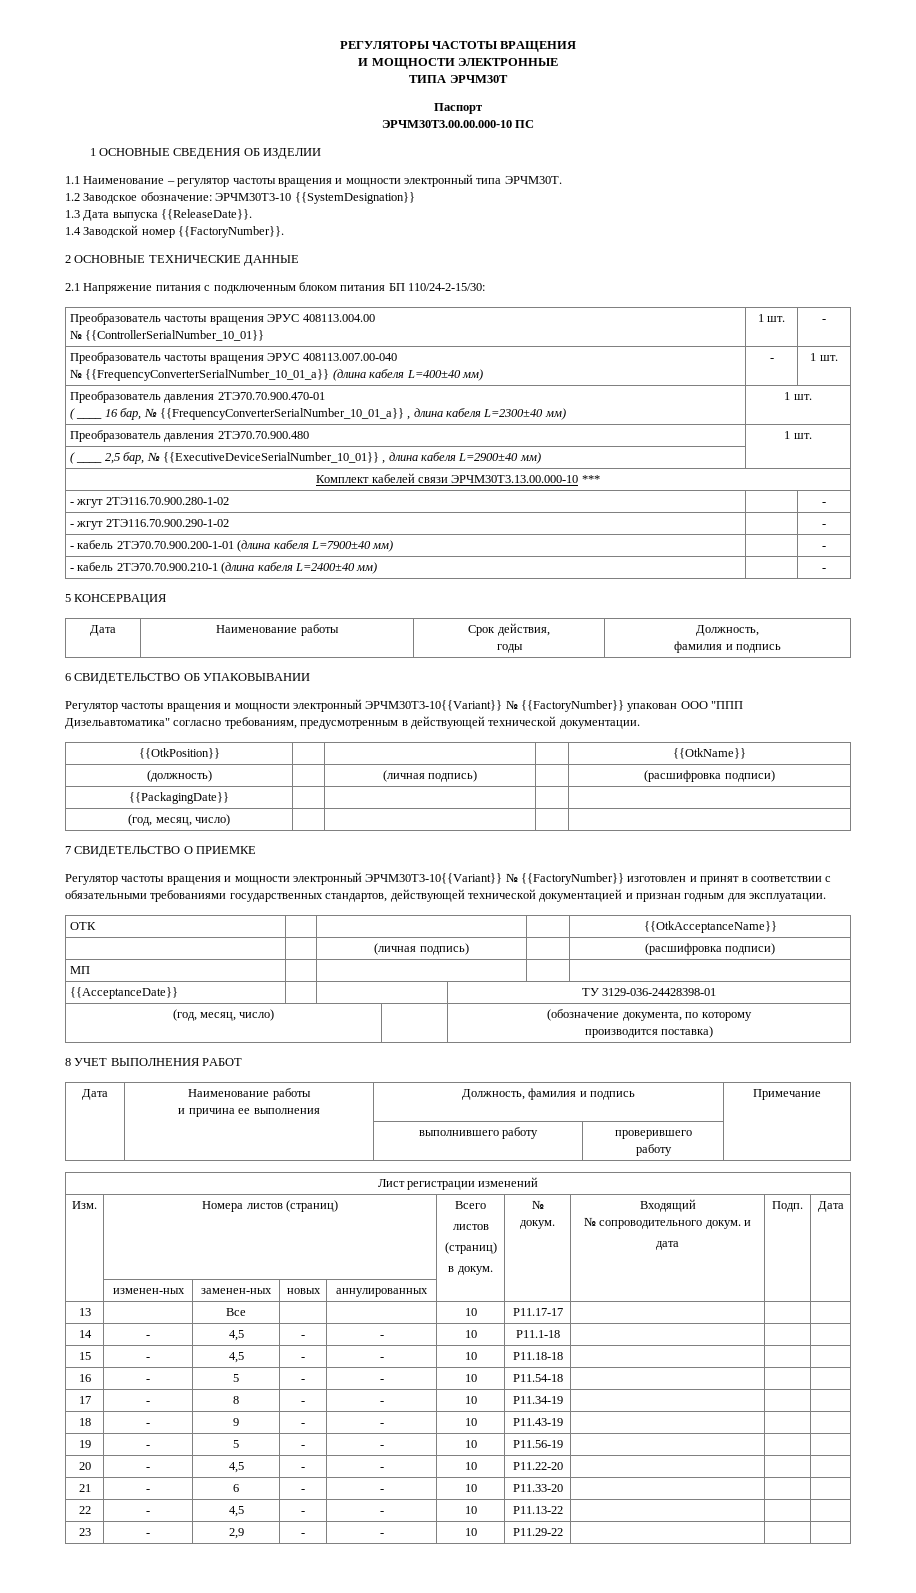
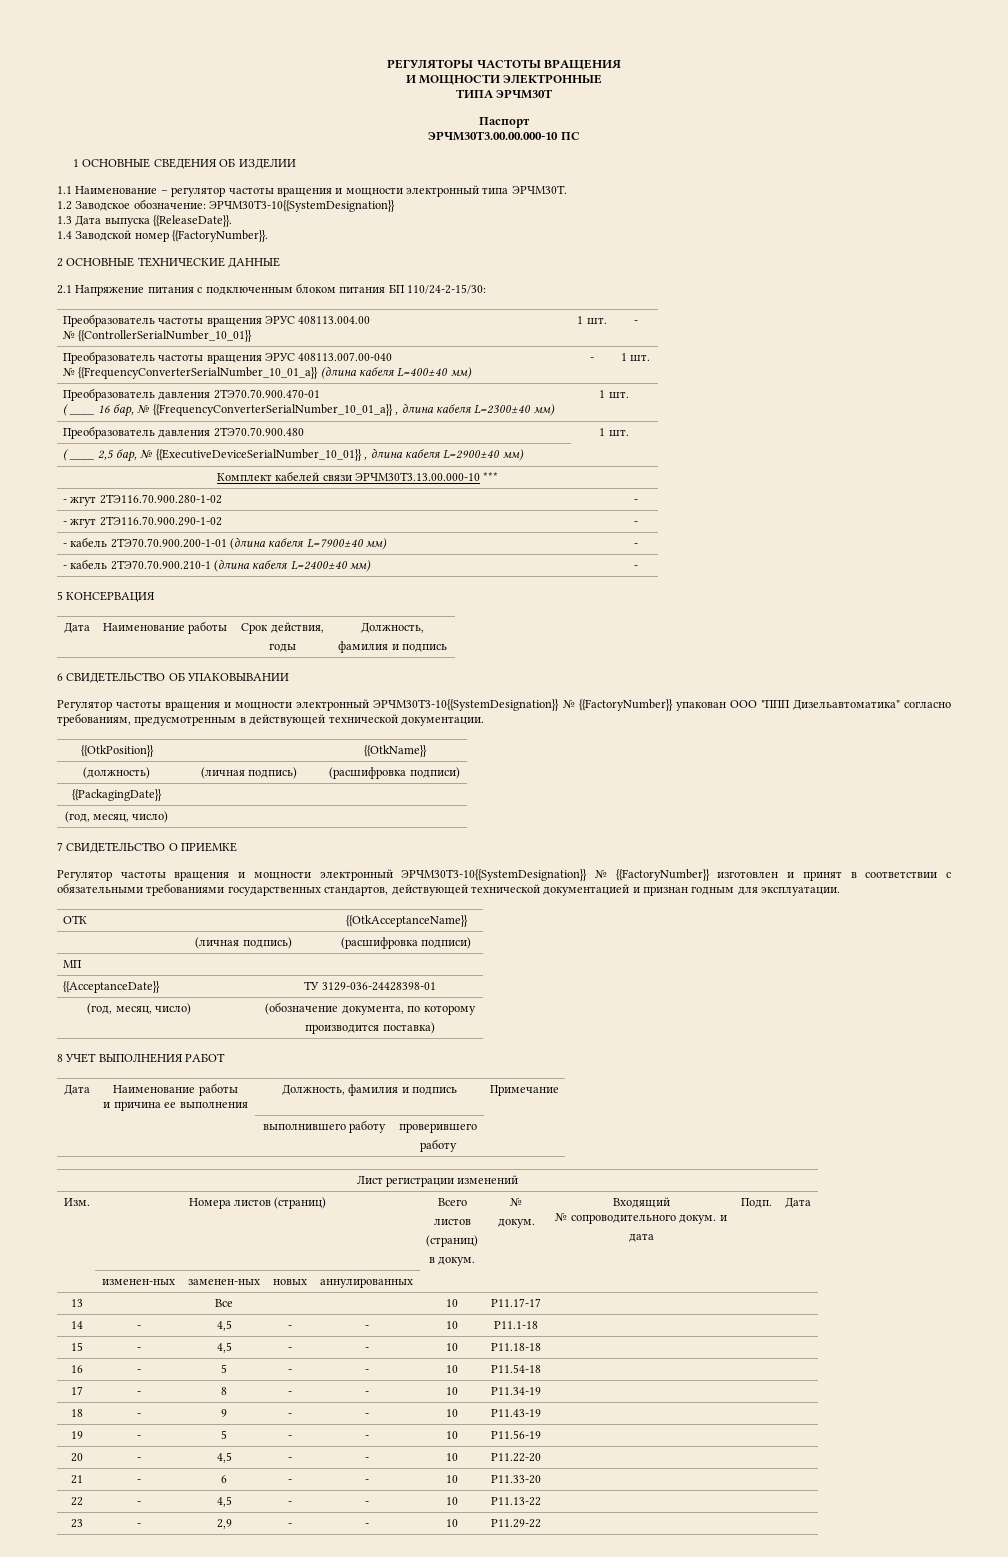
[215,192,415,204] ЭРЧМ30Т3-10 {{SystemDesignation}} -> [209,200,396,212] ЭРЧМ30Т3-10{{SystemDesignation}}
[365,700,503,711] ЭРЧМ30Т3-10{{Variant}} -> [373,699,560,711] ЭРЧМ30Т3-10{{SystemDesignation}}
[365,873,503,884] ЭРЧМ30Т3-10{{Variant}} -> [401,869,588,881] ЭРЧМ30Т3-10{{SystemDesignation}}

